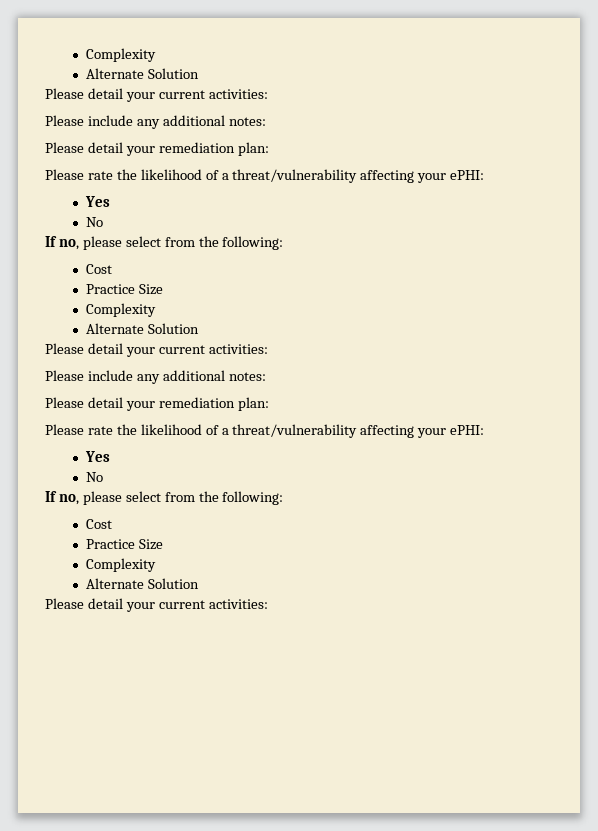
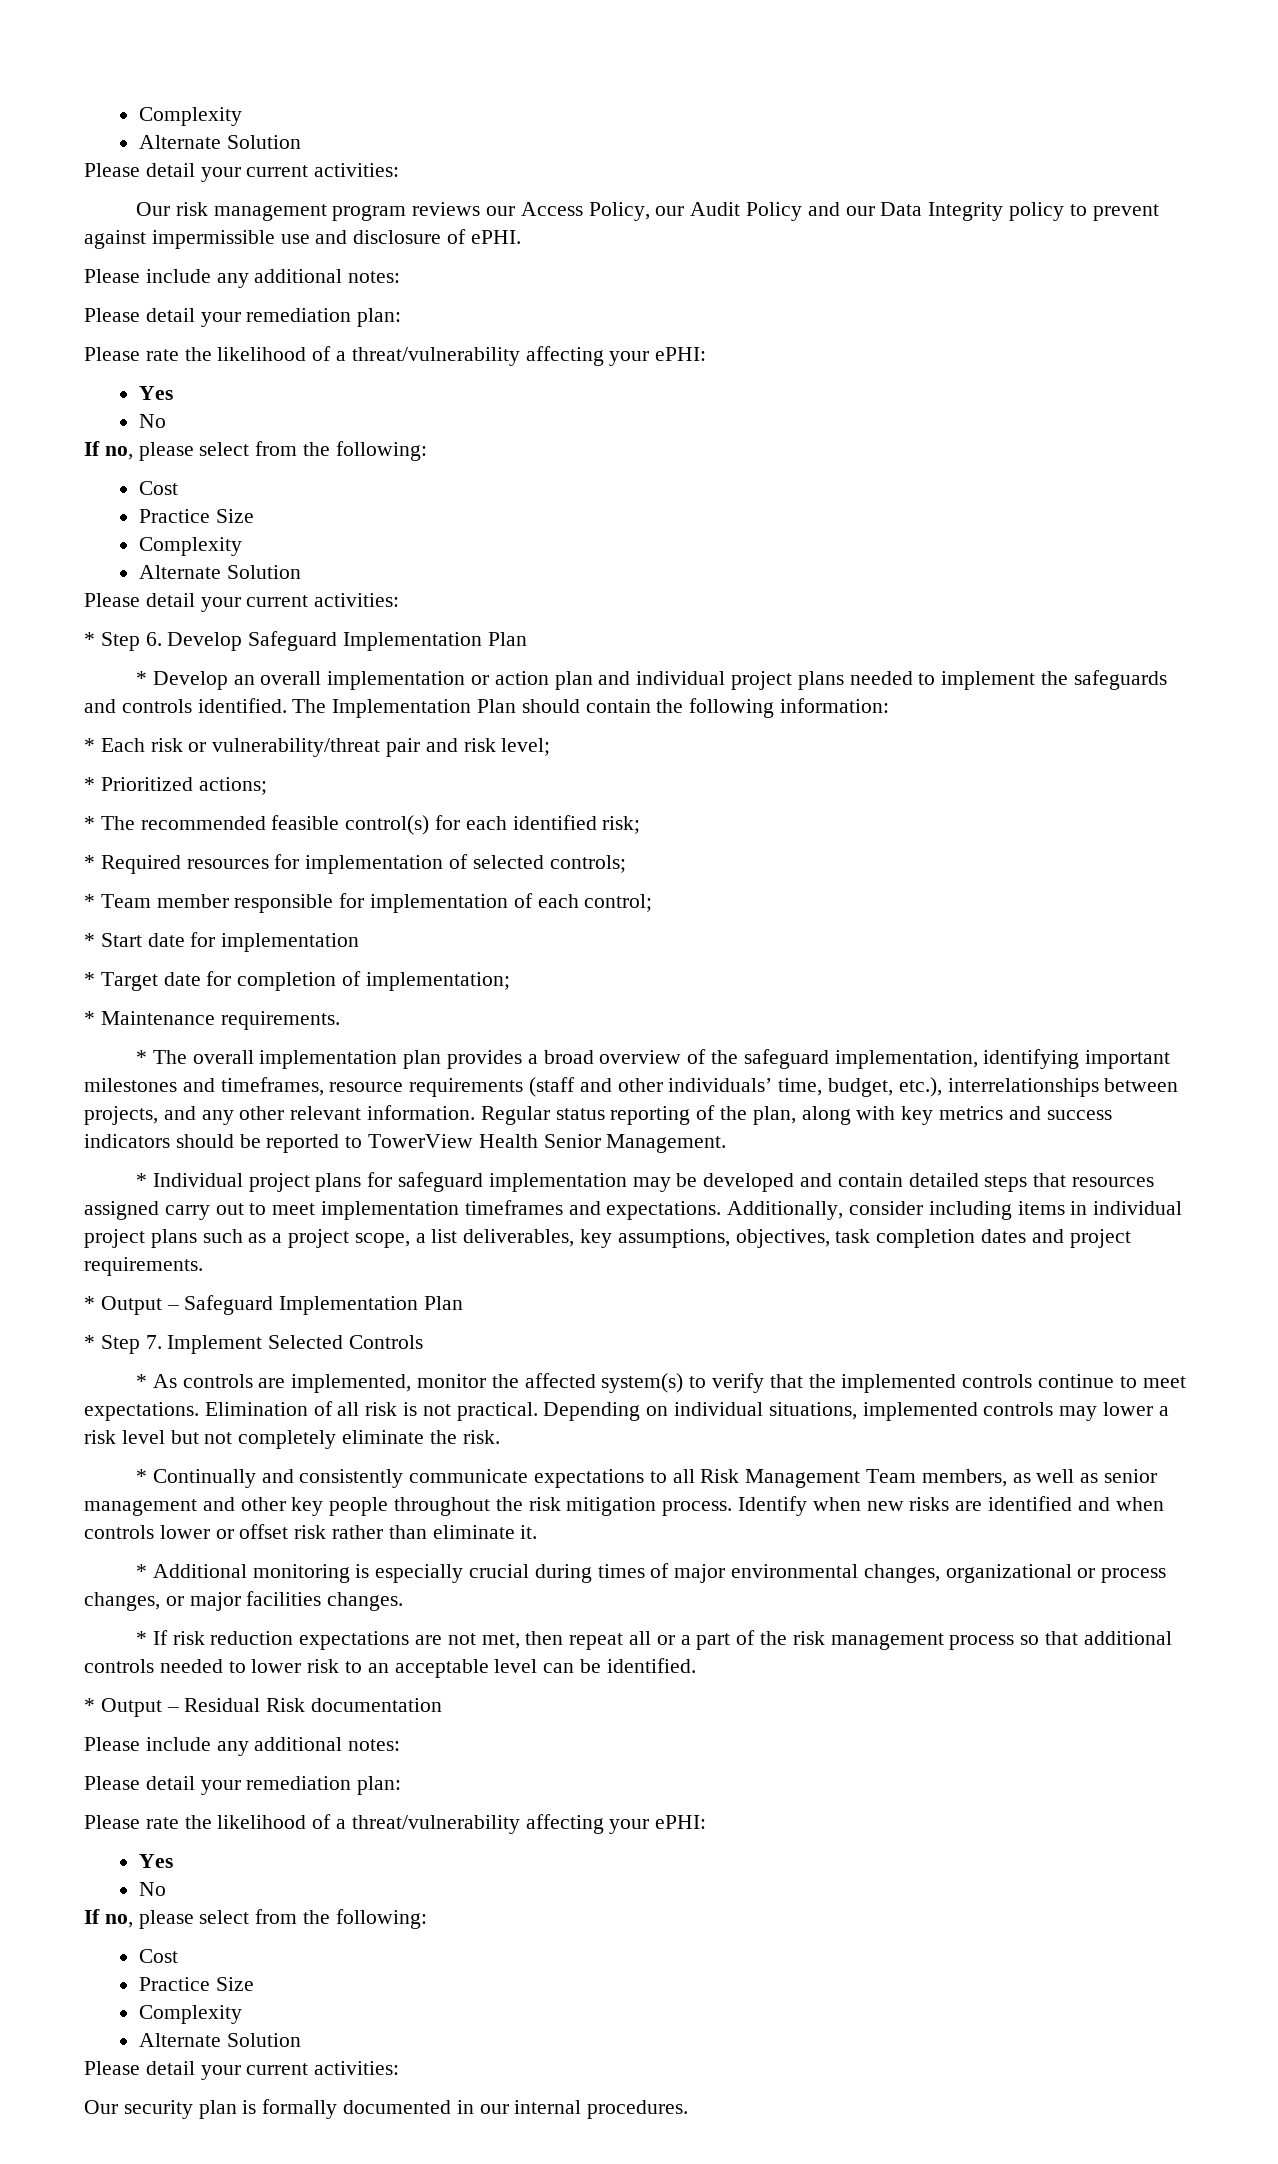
[86,48,157,62] [86,68,200,79] [45,88,268,102] Complexity // Alternate Solution // Please detail your current activities: -> [139,107,243,126] [139,135,302,149] [84,163,400,182] [135,202,1159,221] [84,229,521,249] Complexity // Alternate Solution // Please detail your current activities: // Our risk management program reviews our Access Policy, our Audit Policy and our Data Integrity policy to prevent against impermissible use and disclosure of ePHI.
(268, 349) none -> [84,631,527,651] [135,670,1167,690] [84,698,890,718] [84,738,551,757] [84,777,267,795] [84,815,641,835] [84,854,626,874] [84,893,653,913] [84,932,360,952] [84,971,510,991] [84,1011,340,1030] [135,1049,1171,1069] [84,1077,1179,1097] [84,1105,1112,1125] [84,1134,727,1153] [135,1172,1155,1192] [84,1200,1183,1220] [84,1229,1131,1248] [84,1257,203,1276] [84,1295,464,1315] [84,1335,424,1354] [135,1373,1186,1393] [84,1401,1169,1421] [84,1430,500,1449] [135,1469,1158,1488] [84,1496,1164,1516] [84,1524,538,1539] [135,1563,1167,1583] [84,1591,404,1611] [135,1630,1172,1650] [84,1658,696,1678] [84,1698,443,1717] // * Step 6. Develop Safeguard Implementation Plan // * Develop an overall implementation or action plan and individual project plans needed to implement the safeguards and controls identified. The Implementation Plan should contain the following information: // * Each risk or vulnerability/threat pair and risk level; // * Prioritized actions; // * The recommended feasible control(s) for each identified risk; // * Required resources for implementation of selected controls; // * Team member responsible for implementation of each control; // * Start date for implementation // * Target date for completion of implementation; // * Maintenance requirements. // * The overall implementation plan provides a broad overview of the safeguard implementation, identifying important milestones and timeframes, resource requirements (staff and other individuals’ time, budget, etc.), interrelationships between projects, and any other relevant information. Regular status reporting of the plan, along with key metrics and success indicators should be reported to TowerView Health Senior Management. // * Individual project plans for safeguard implementation may be developed and contain detailed steps that resources assigned carry out to meet implementation timeframes and expectations. Additionally, consider including items in individual project plans such as a project scope, a list deliverables, key assumptions, objectives, task completion dates and project requirements. // * Output – Safeguard Implementation Plan // * Step 7. Implement Selected Controls // * As controls are implemented, monitor the affected system(s) to verify that the implemented controls continue to meet expectations. Elimination of all risk is not practical. Depending on individual situations, implemented controls may lower a risk level but not completely eliminate the risk. // * Continually and consistently communicate expectations to all Risk Management Team members, as well as senior management and other key people throughout the risk mitigation process. Identify when new risks are identified and when controls lower or offset risk rather than eliminate it. // * Additional monitoring is especially crucial during times of major environmental changes, organizational or process changes, or major facilities changes. // * If risk reduction expectations are not met, then repeat all or a part of the risk management process so that additional controls needed to lower risk to an acceptable level can be identified. // * Output – Residual Risk documentation
(268, 604) none -> [84,2099,689,2119] // Our security plan is formally documented in our internal procedures.

